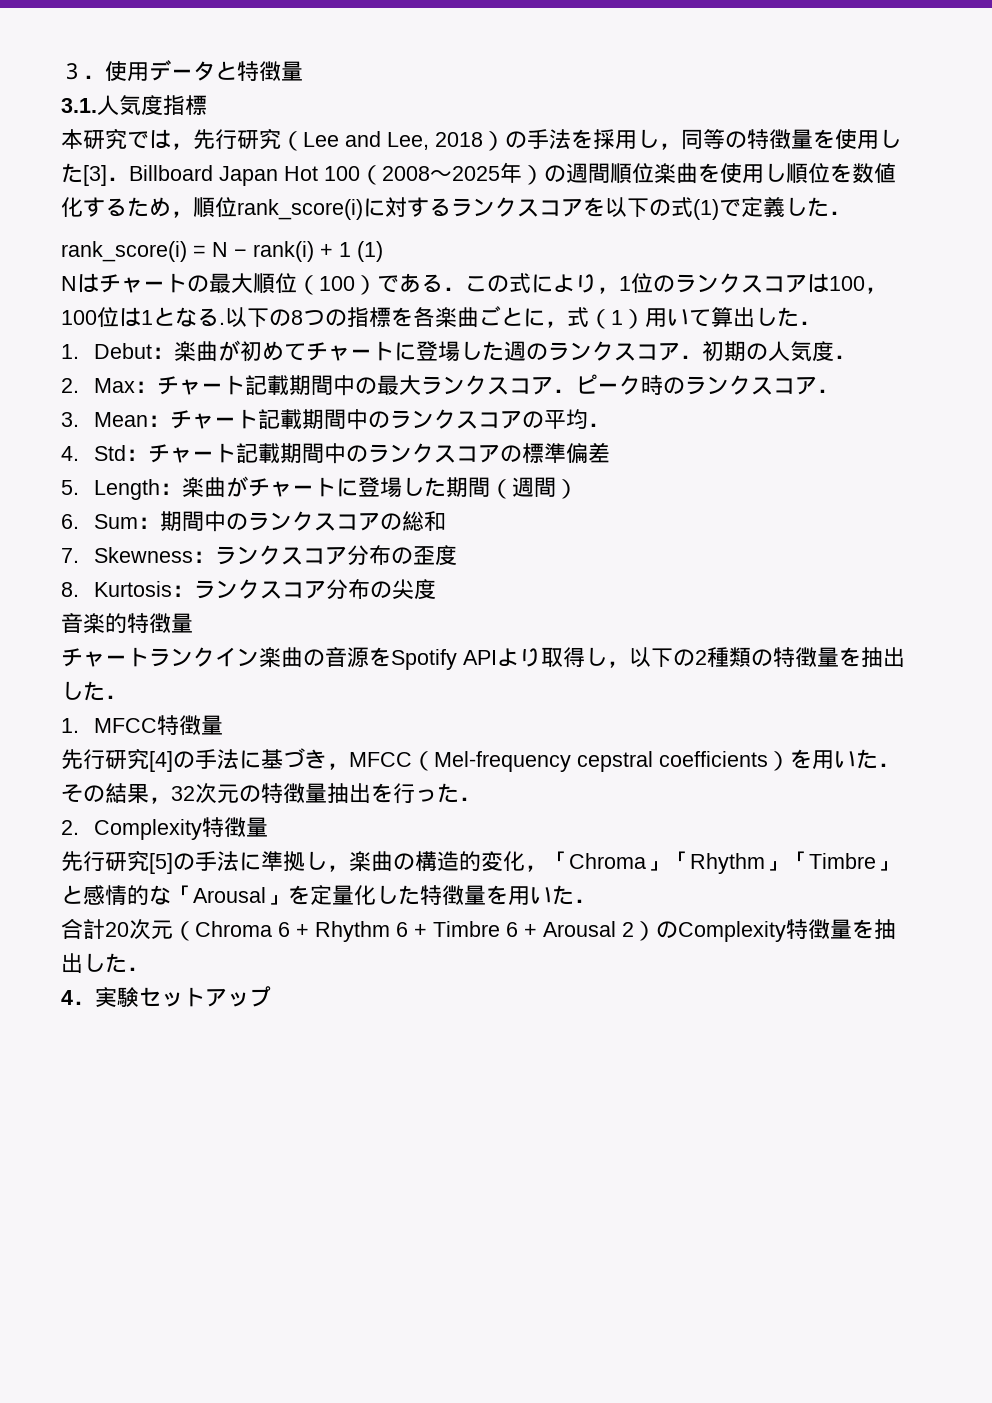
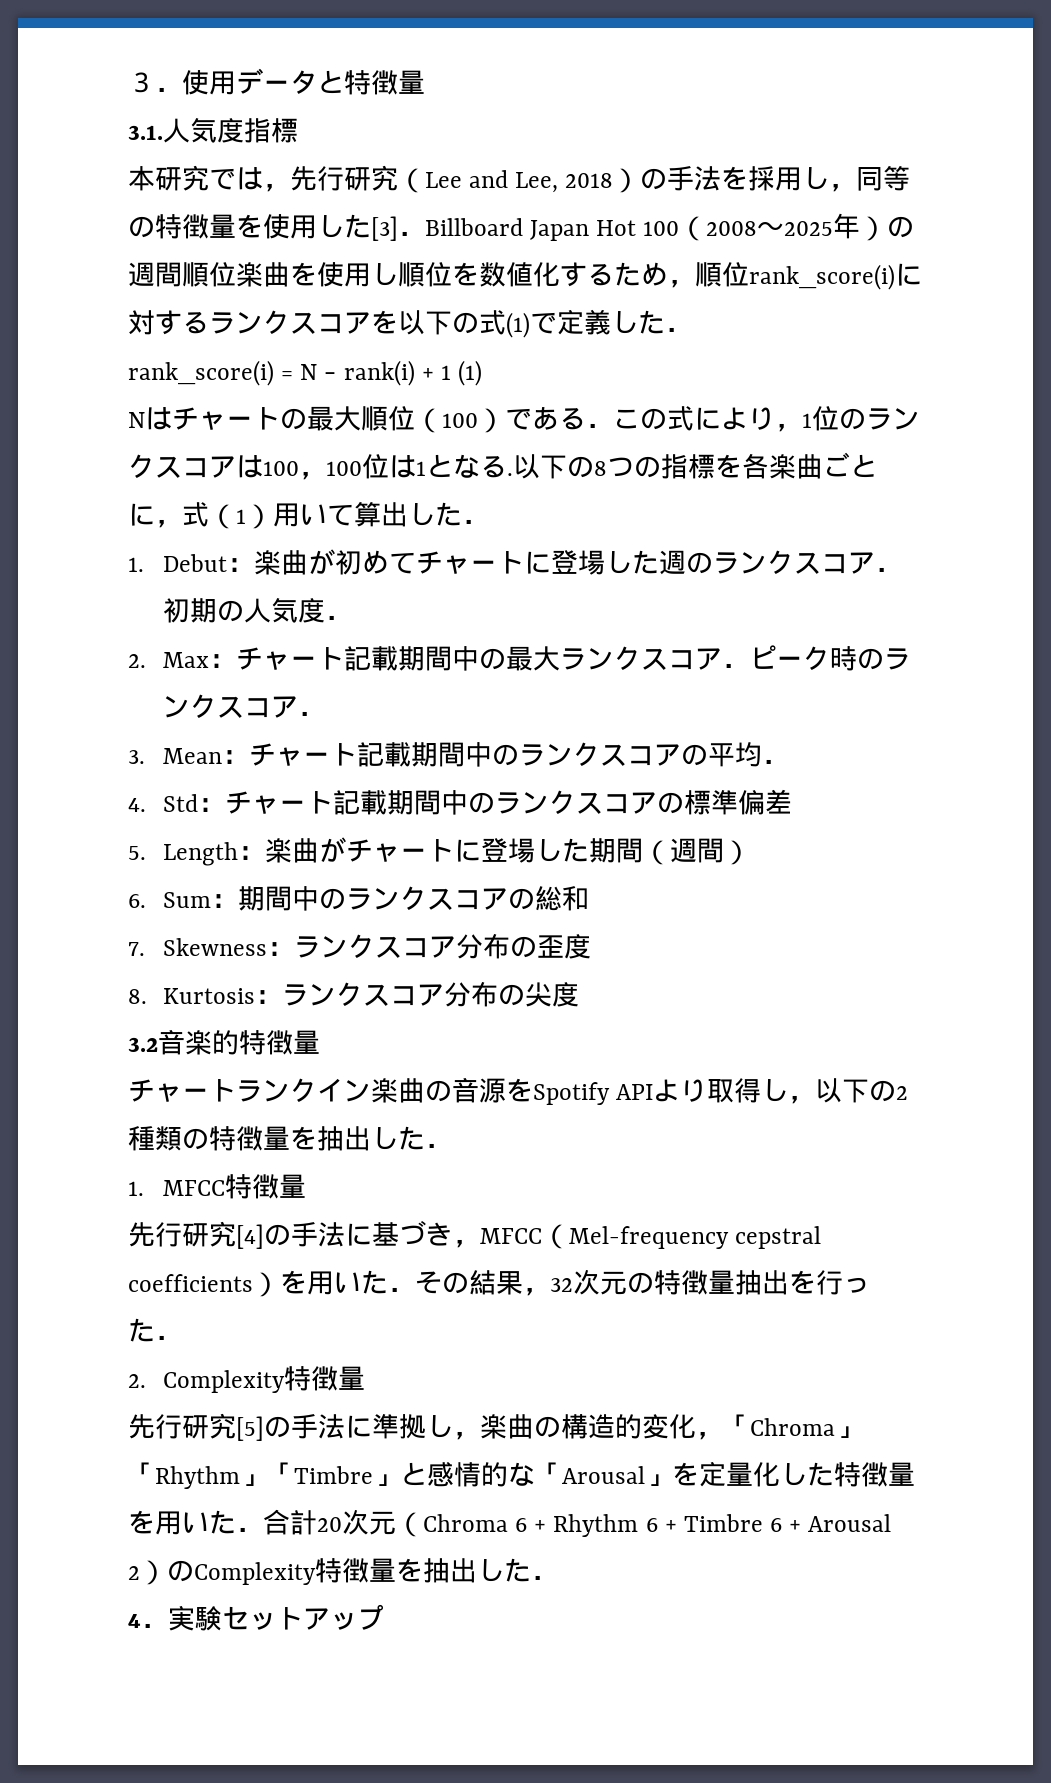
(436, 589) none -> [128,1037,158,1052] 3.2
(596, 901) // -> (263, 1529) none

